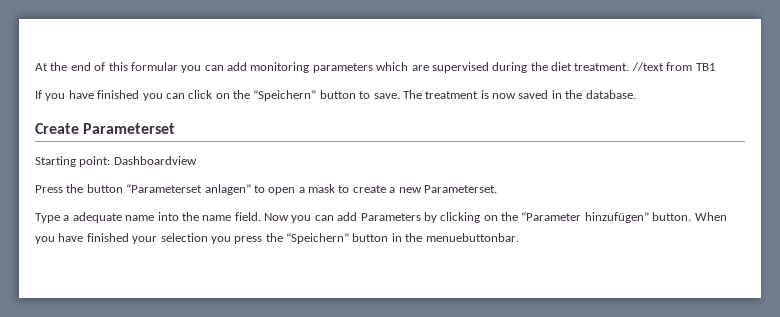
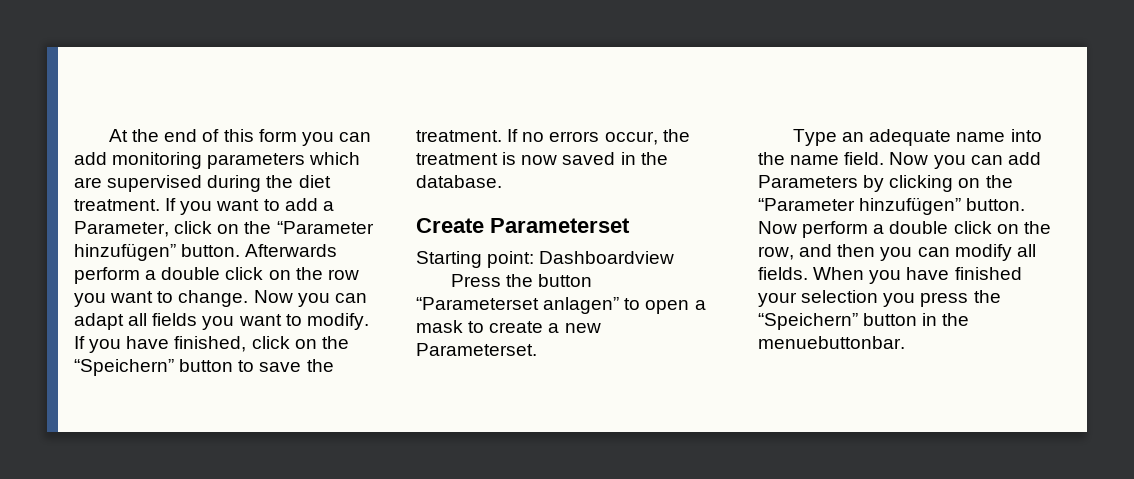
[130,62,178,71] formular -> [258,129,297,142] form
[631,62,716,71] [35,90,185,101] //text from TB1 // If you have finished you can -> [165,198,334,215] [74,221,374,237] [74,243,338,261] [74,267,359,284] [74,290,367,307] [74,313,369,330] [74,336,247,353] If you want to add a Parameter, click on the “Parameter hinzufügen” button. Afterwards perform a double click on the row you want to change. Now you can adapt all fields you want to modify. If you have finished,
[373,90,422,99] save. The -> [259,359,334,372] [416,129,690,145] save the treatment. If no errors occur, the
[63,215,70,221] a -> [842,132,865,142] an
(692, 216) none -> [758,221,1051,238] [758,244,1036,261] [758,267,808,280] Now perform a double click on the row, and then you can modify all fields.

